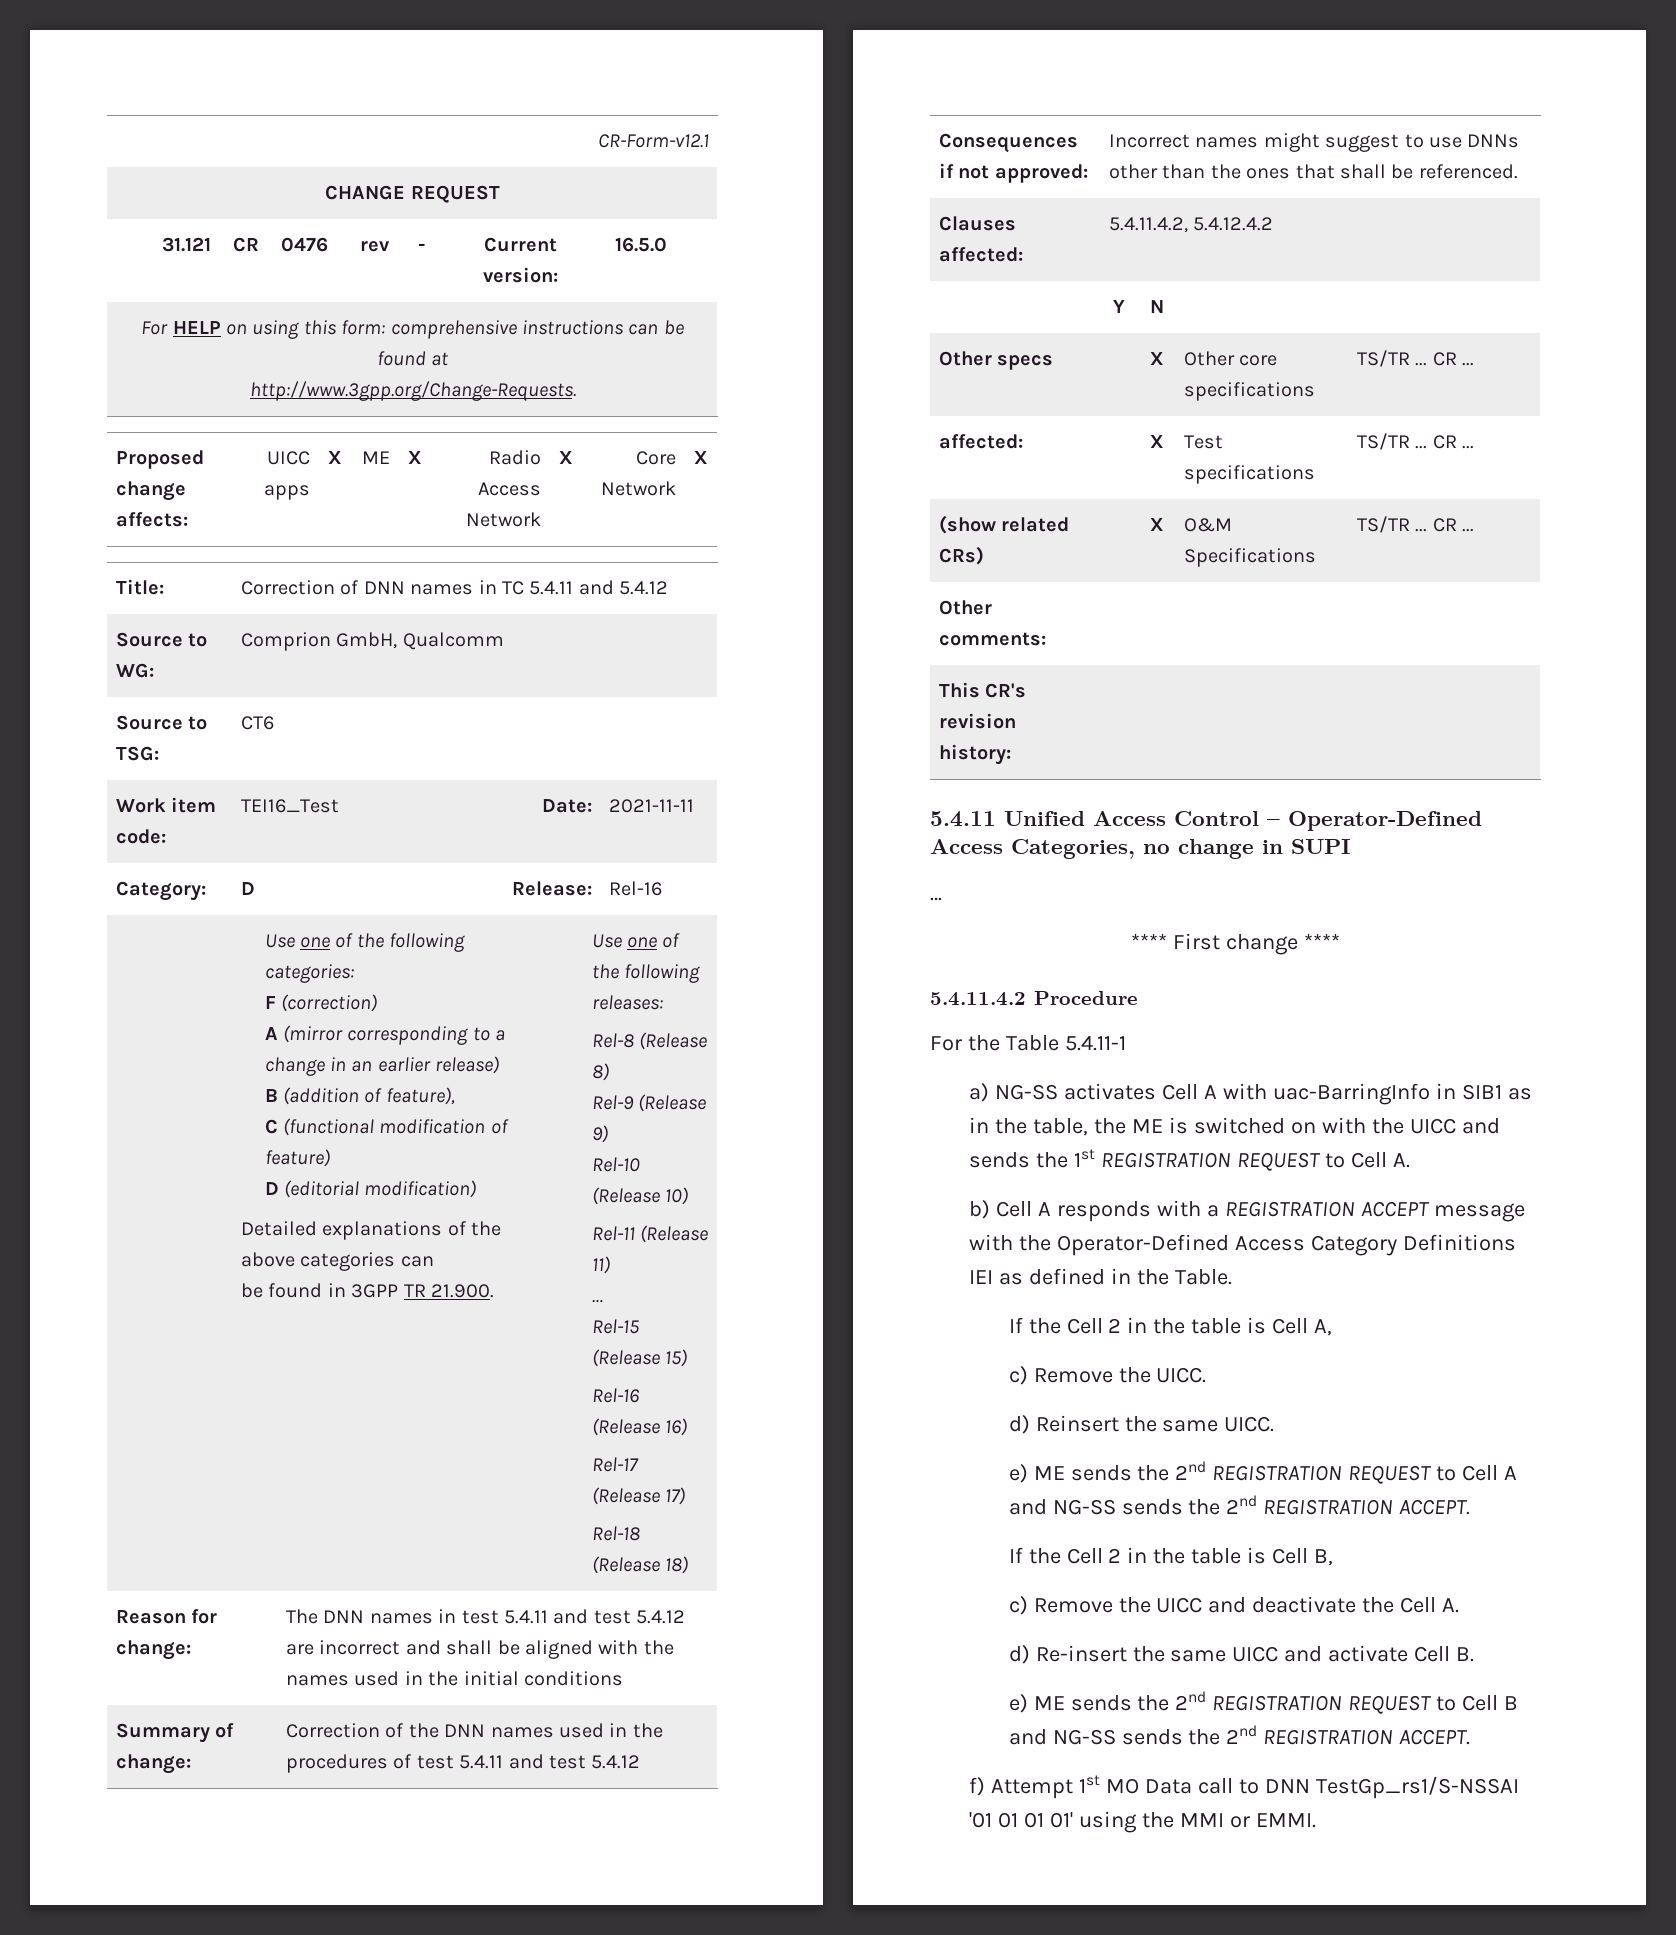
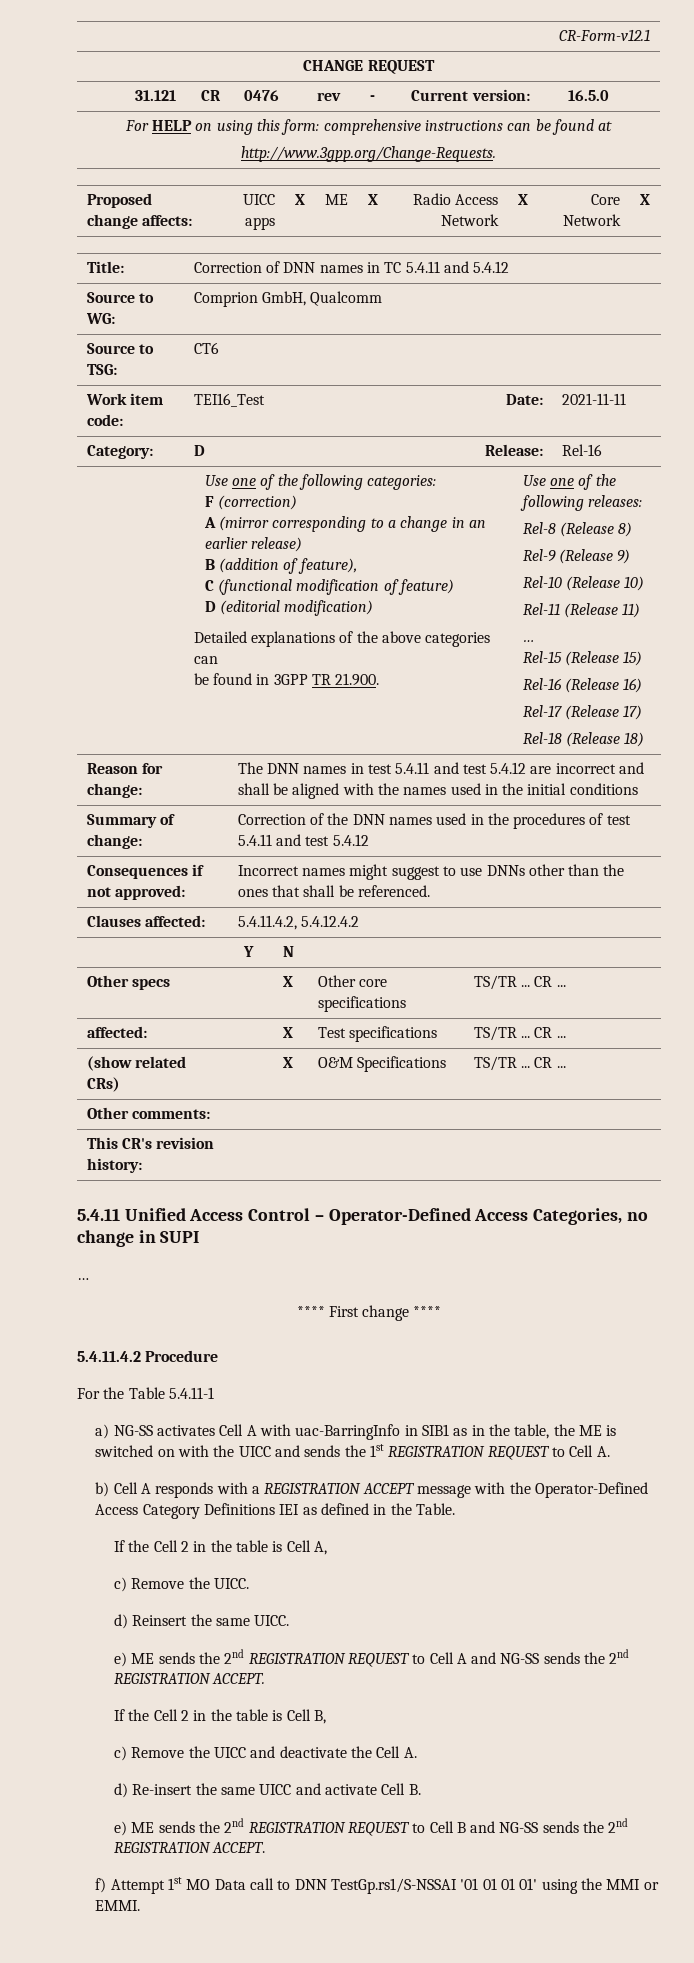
[1315,1776,1519,1799] TestGp_rs1/S-NSSAI -> [331,1878,458,1894] TestGp.rs1/S-NSSAI

